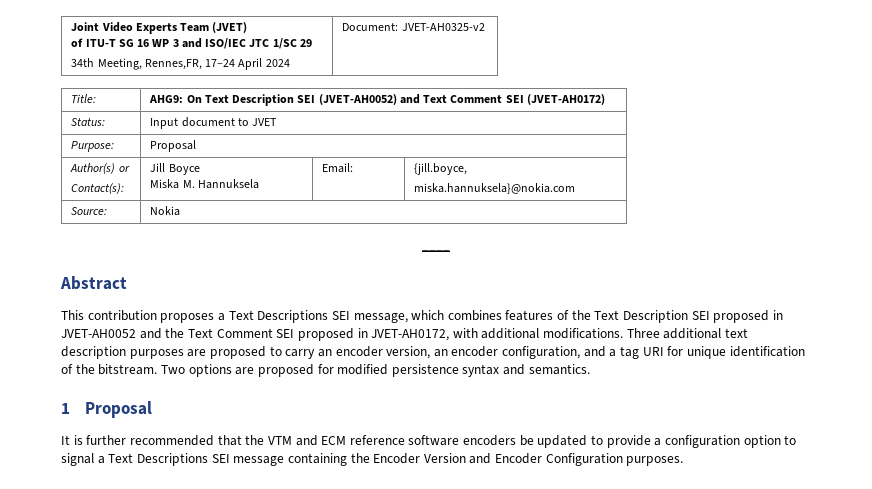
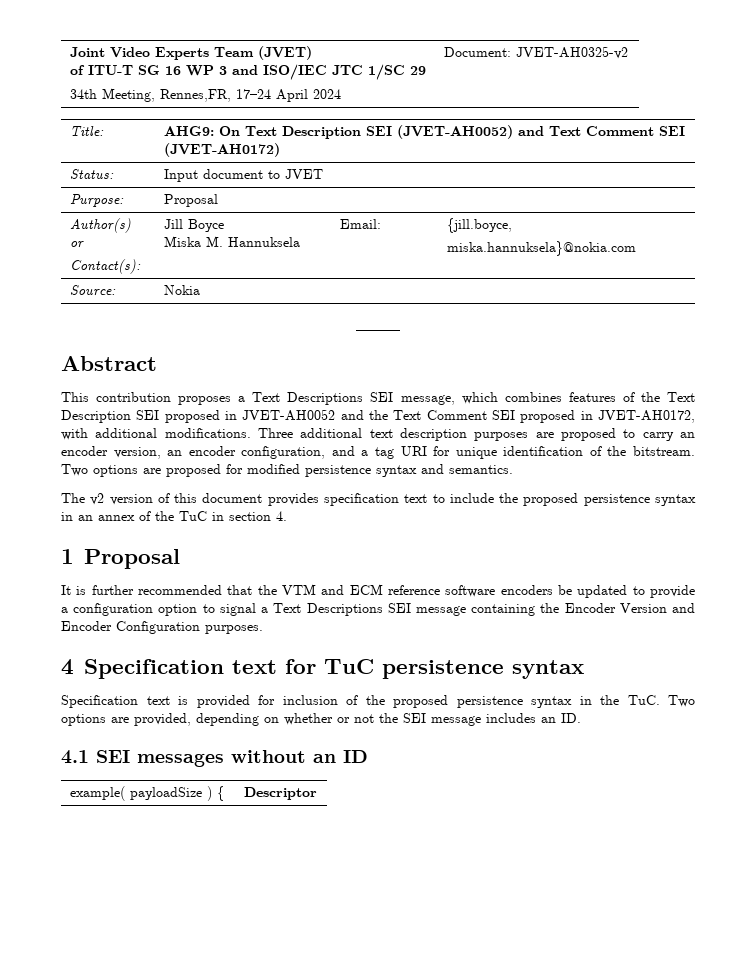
(590, 369) none -> [61,493,696,506] [61,511,287,521] // The v2 version of this document provides specification text to include the proposed persistence syntax in an annex of the TuC in section 4.
(684, 461) none -> [61,659,584,679] [61,695,695,708] [61,713,581,726] [61,750,368,767] [70,786,225,801] [244,787,317,800] // 4 Specification text for TuC persistence syntax // Specification text is provided for inclusion of the proposed persistence syntax in the TuC. Two options are provided, depending on whether or not the SEI message includes an ID. // 4.1 SEI messages without an ID // example( payloadSize ) { | Descriptor

